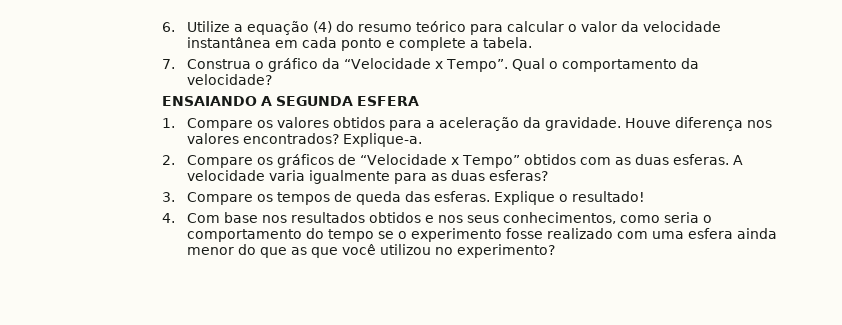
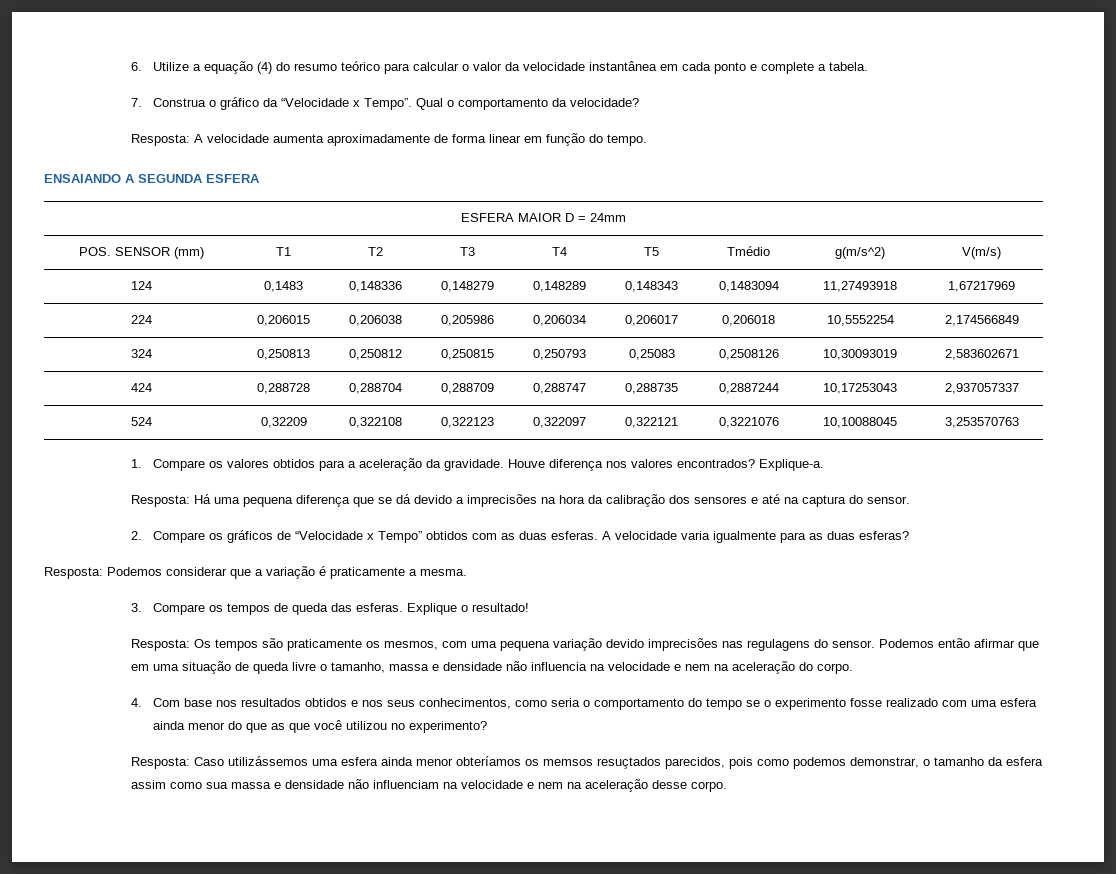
[162,96,420,106] ENSAIANDO A SEGUNDA ESFERA -> [131,133,648,146] [44,174,260,183] [461,213,626,222] [78,247,204,259] [276,247,291,256] [368,247,383,256] [460,247,475,256] [552,247,567,256] [644,247,659,256] [727,246,770,256] [835,247,885,259] [962,247,1001,259] [130,281,152,290] [264,281,303,292] [349,281,402,292] [441,281,494,292] [533,281,586,292] [625,281,678,292] [718,281,779,292] [823,281,897,292] [948,281,1015,292] [130,315,152,324] [257,315,310,326] [349,315,402,326] [441,315,494,326] [533,315,586,326] [625,315,678,326] [722,315,775,326] [826,315,894,326] [944,315,1019,326] [130,349,152,358] [257,349,310,360] [349,349,402,360] [441,349,494,360] [533,349,586,360] [628,349,675,360] [718,349,779,360] [823,349,897,360] [944,349,1019,360] [130,383,152,392] [257,383,310,394] [349,383,402,394] [441,383,494,394] [533,383,586,394] [625,383,678,394] [718,383,779,394] [823,383,897,394] [944,383,1019,394] [130,417,152,426] [260,417,307,428] [349,417,402,428] [441,417,494,428] [533,417,586,428] [625,417,678,428] [718,417,779,428] [823,417,897,428] [944,417,1019,428] Resposta: A velocidade aumenta aproximadamente de forma linear em função do tempo. // ENSAIANDO A SEGUNDA ESFERA // ESFERA MAIOR D = 24mm // POS. SENSOR (mm) | T1 | T2 | T3 | T4 | T5 | Tmédio | g(m/s^2) | V(m/s) // 124 | 0,1483 | 0,148336 | 0,148279 | 0,148289 | 0,148343 | 0,1483094 | 11,27493918 | 1,67217969 // 224 | 0,206015 | 0,206038 | 0,205986 | 0,206034 | 0,206017 | 0,206018 | 10,5552254 | 2,174566849 // 324 | 0,250813 | 0,250812 | 0,250815 | 0,250793 | 0,25083 | 0,2508126 | 10,30093019 | 2,583602671 // 424 | 0,288728 | 0,288704 | 0,288709 | 0,288747 | 0,288735 | 0,2887244 | 10,17253043 | 2,937057337 // 524 | 0,32209 | 0,322108 | 0,322123 | 0,322097 | 0,322121 | 0,3221076 | 10,10088045 | 3,253570763
(423, 140) none -> [131,494,911,507] // Resposta: Há uma pequena diferença que se dá devido a imprecisões na hora da calibração dos sensores e até na captura do sensor.
(549, 175) none -> [44,566,467,579] // Resposta: Podemos considerar que a variação é praticamente a mesma.
(646, 196) none -> [131,638,1040,651] [131,661,854,674] // Resposta: Os tempos são praticamente os mesmos, com uma pequena variação devido imprecisões nas regulagens do sensor. Podemos então afirmar que em uma situação de queda livre o tamanho, massa e densidade não influencia na velocidade e nem na aceleração do corpo.
(556, 251) none -> [131,756,1044,769] [131,779,728,792] // Resposta: Caso utilizássemos uma esfera ainda menor obteríamos os memsos resuçtados parecidos, pois como podemos demonstrar, o tamanho da esfera assim como sua massa e densidade não influenciam na velocidade e nem na aceleração desse corpo.

